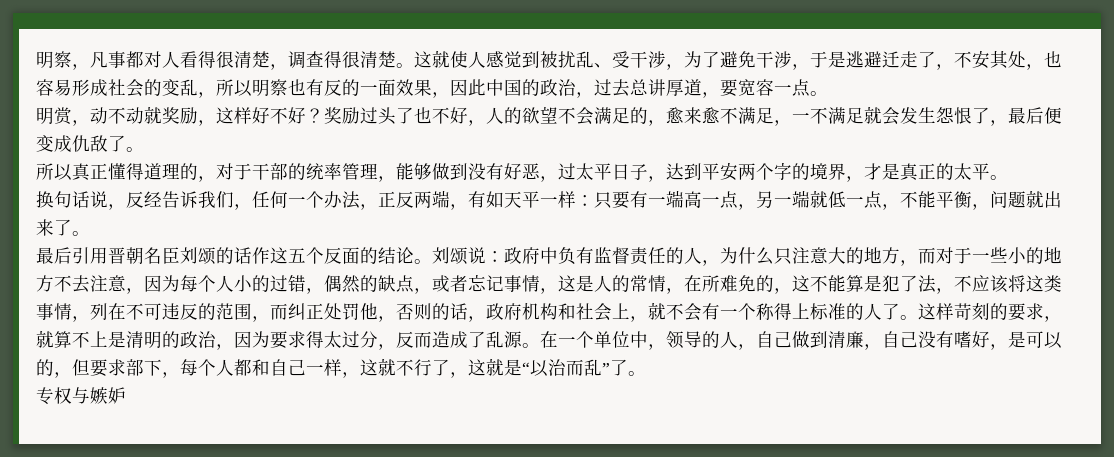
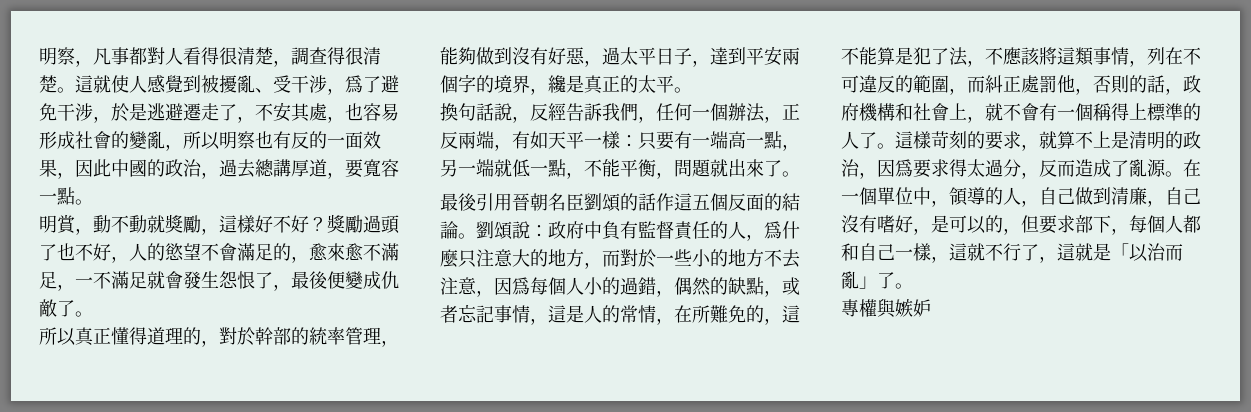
[144,51,162,68] 对 -> [147,47,165,65] 對
[288,51,306,69] 调 -> [291,47,309,65] 調
[414,51,432,68] 这 -> [75,75,93,93] 這
[504,51,594,68] 觉到被扰乱 -> [165,75,255,93] 覺到被擾亂
[684,51,702,68] 为 -> [345,75,363,93] 爲
[810,51,900,68] 于是逃避迁 -> [111,103,201,122] 於是逃避遷
[1008,51,1026,68] 处 -> [309,103,327,121] 處
[126,79,198,97] 会的变乱 -> [93,131,165,149] 會的變亂
[504,79,828,98] [36,106,1062,126] [36,135,108,152] 国的政治，过去总讲厚道，要宽容一点。 // 明赏，动不动就奖励，这样好不好？奖励过头了也不好，人的欲望不会满足的，愈来愈不满足，一不满足就会发生怨恨了，最后便变成仇敌 -> [129,159,399,179] [39,187,93,205] [39,214,400,235] [39,243,399,263] [39,271,399,291] [39,299,57,317] 國的政治，過去總講厚道，要寬容一點。 // 明賞，動不動就獎勵，這樣好不好？獎勵過頭了也不好，人的慾望不會滿足的，愈來愈不滿足，一不滿足就會發生怨恨了，最後便變成仇敵
[216,162,774,182] 对于干部的统率管理，能够做到没有好恶，过太平日子，达到平安两个 -> [219,327,399,347] [440,46,800,67] [440,75,458,93] 對於幹部的統率管理，能夠做到沒有好惡，過太平日子，達到平安兩個
[864,163,882,180] 才 -> [548,75,566,93] 纔
[36,191,234,210] 换句话说，反经告诉我们 -> [440,103,638,123] 換句話說，反經告訴我們
[306,191,342,208] 个办 -> [710,103,746,121] 個辦
[414,191,432,208] 两 -> [458,131,476,149] 兩
[558,191,576,208] 样 -> [602,131,620,149] 樣
[720,191,738,209] 点 -> [764,131,782,149] 點
[864,191,882,209] 点 -> [548,159,566,177] 點
[990,190,1062,208] [36,219,54,236] 问题就出来 -> [674,159,764,177] 問題就出來
[54,247,649,265] 后引用晋朝名臣刘颂的话作这五个反面的结论。刘颂说：政府中负有监督责 -> [458,193,800,212] [440,221,693,240] 後引用晉朝名臣劉頌的話作這五個反面的結論。劉頌說：政府中負有監督責
[720,247,774,265] 为什么 -> [764,221,800,239] [440,249,458,268] 爲什麼
[936,247,972,264] 对于 -> [620,249,656,268] 對於
[162,275,306,292] 为每个人小的过错 -> [512,277,656,295] 爲每個人小的過錯
[396,275,414,293] 点 -> [746,277,764,295] 點
[486,275,576,294] 记事情，这 -> [476,305,566,325] 記事情，這
[720,275,810,294] 难免的，这 -> [710,305,800,325] 難免的，這
[972,275,1062,293] 应该将这类 -> [1003,47,1094,66] 應該將這類
[162,302,846,322] 违反的范围，而纠正处罚他，否则的话，政府机构和社会上，就不会有一个称得上标准 -> [859,75,1201,95] [841,103,1183,123] 違反的範圍，而糾正處罰他，否則的話，政府機構和社會上，就不會有一個稱得上標準
[918,303,954,320] 这样 -> [895,131,931,149] 這樣
[252,331,270,348] 为 -> [895,159,913,177] 爲
[342,331,360,348] 过 -> [985,159,1003,177] 過
[486,331,504,348] 乱 -> [1129,159,1147,177] 亂
[576,331,702,350] 个单位中，领导 -> [859,187,985,207] 個單位中，領導
[918,331,936,348] 没 -> [841,215,859,233] 沒
[198,359,216,376] 个 -> [1147,215,1165,233] 個
[324,359,378,378] 样，这 -> [913,243,967,263] 樣，這
[468,358,646,377] [36,387,90,405] 这就是“以治而乱”了。 // 专权与 -> [1057,243,1183,262] [841,271,913,289] [841,298,896,318] 這就是「以治而亂」了。 // 專權與

